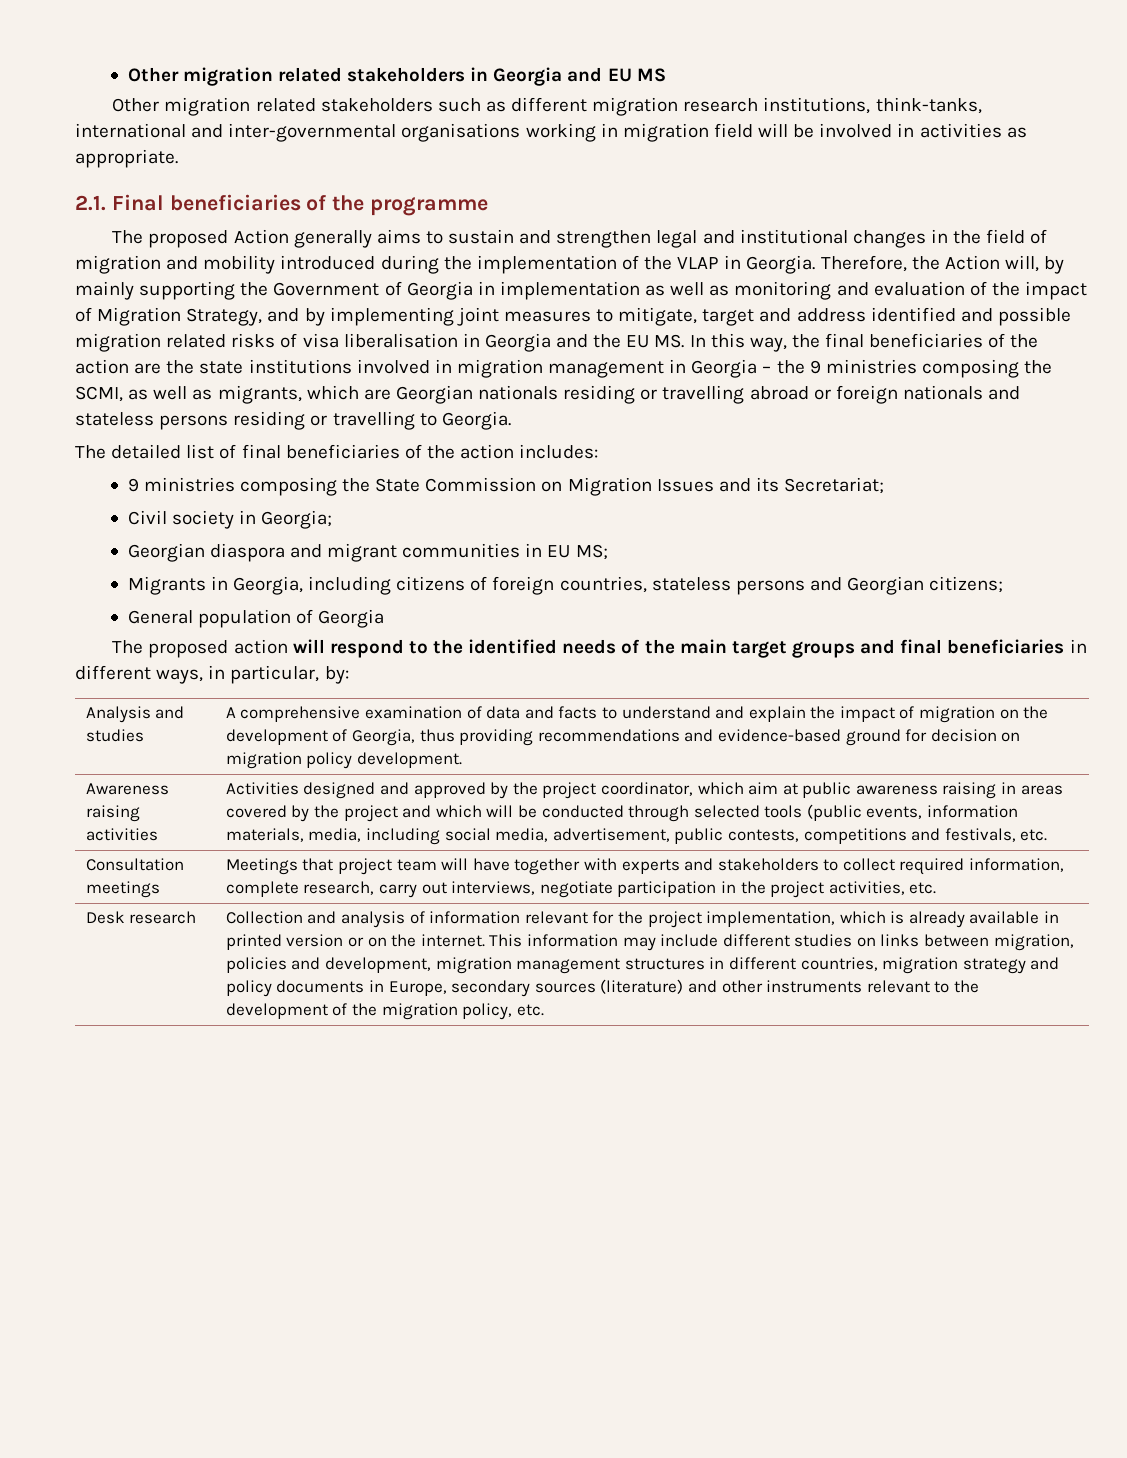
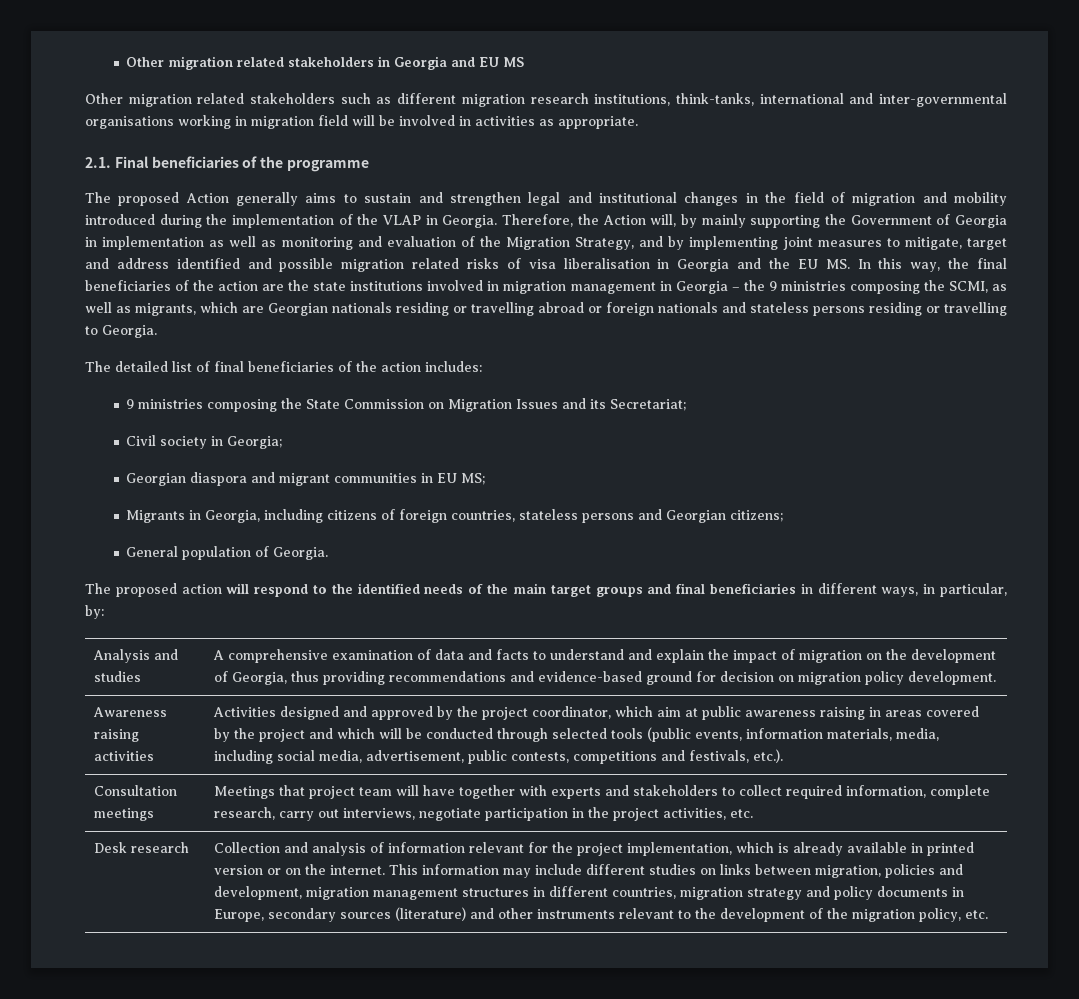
[1025,281,1088,300] [75,307,92,322] impact of -> (501, 241) none
[318,609,385,628] Georgia -> [273,547,329,560] Georgia.
[1020,829,1048,841] etc. -> [752,749,783,763] etc.).

